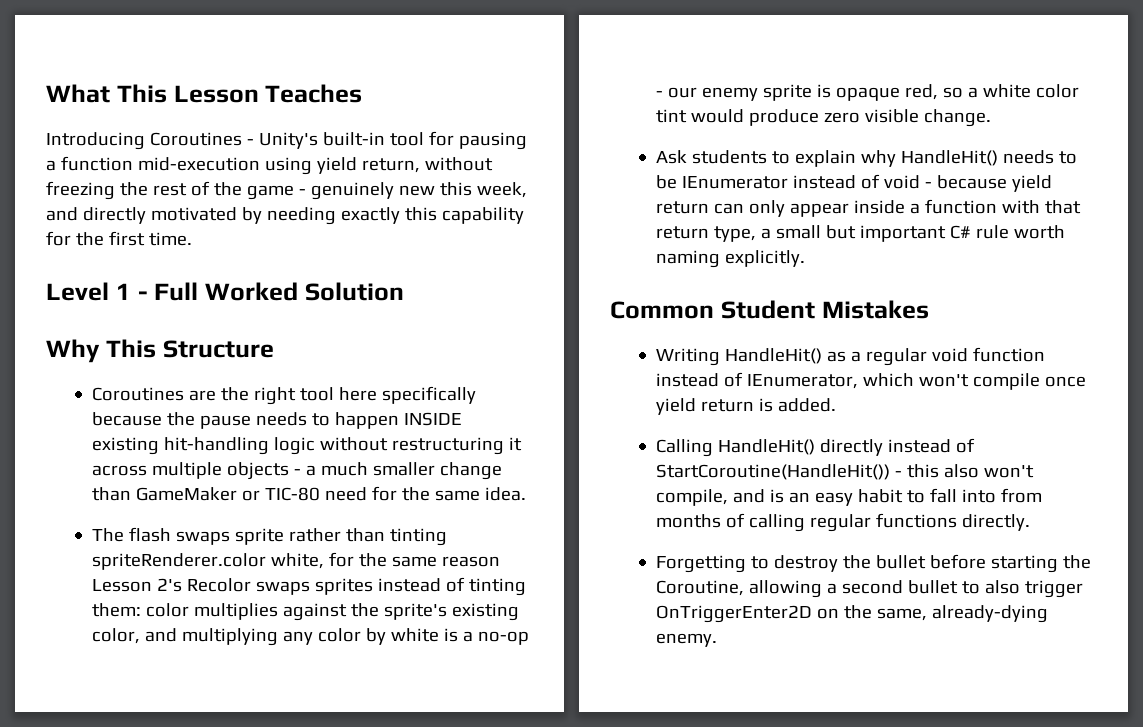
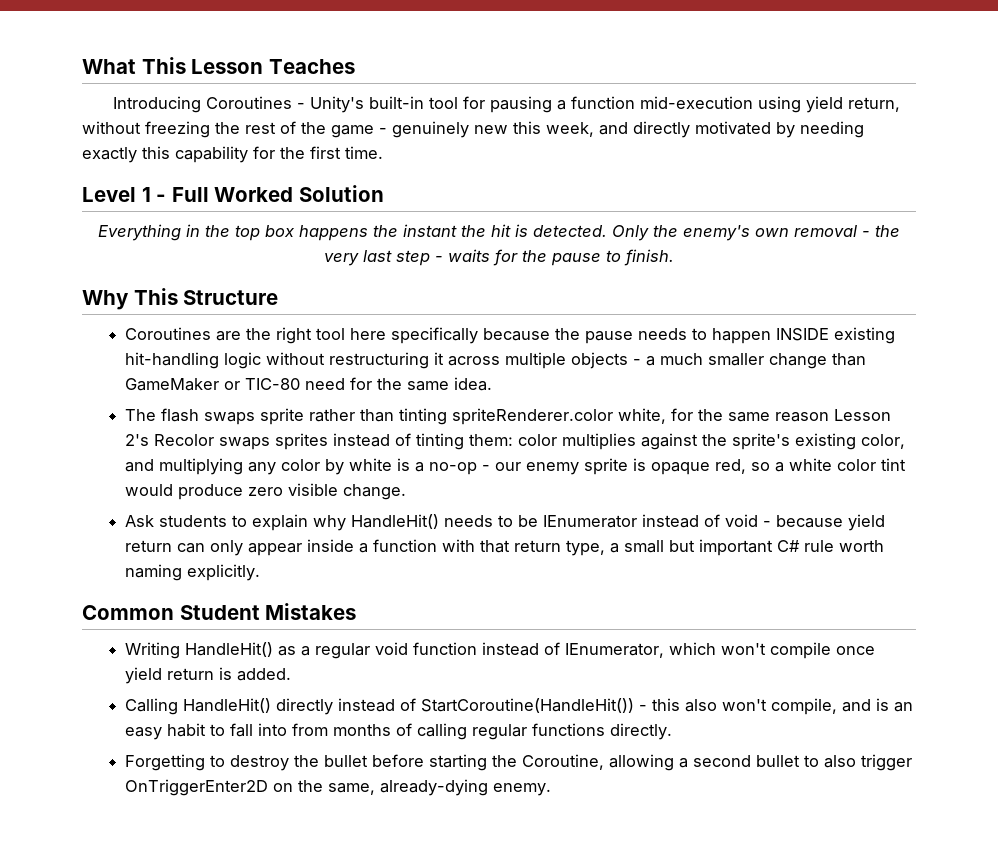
(404, 291) none -> [98,224,900,241] [324,249,674,266] // Everything in the top box happens the instant the hit is detected. Only the enemy's own removal - the very last step - waits for the pause to finish.

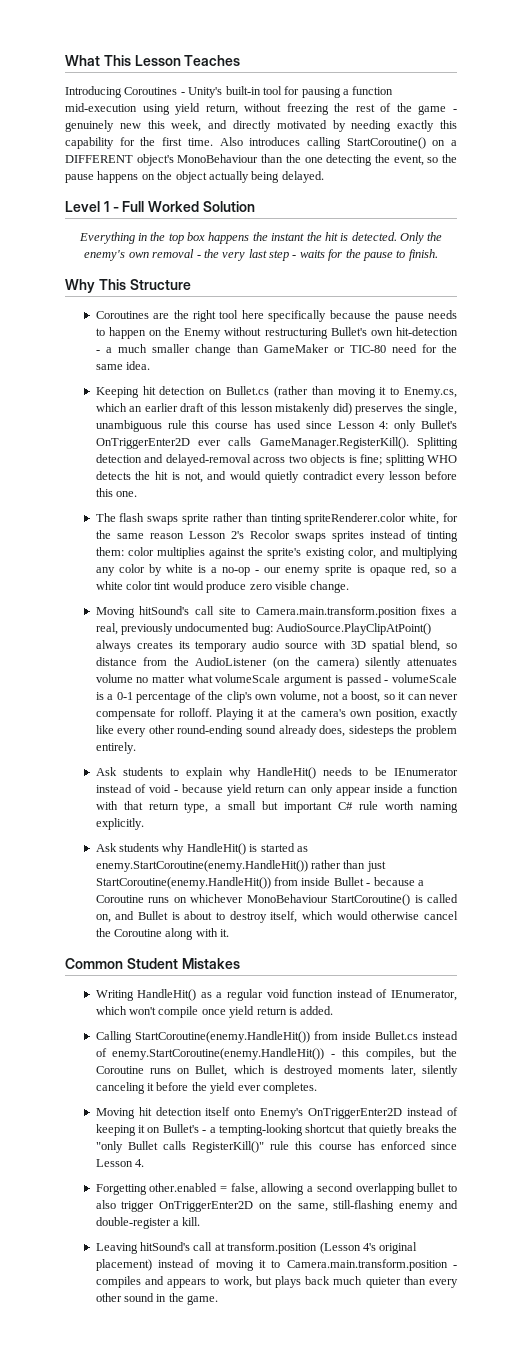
(383, 152) none -> [219,137,457,149] [65,154,457,166] [65,171,324,183] Also introduces calling StartCoroutine() on a DIFFERENT object's MonoBehaviour than the one detecting the event, so the pause happens on the object actually being delayed.
[775,327,895,344] [124,352,628,369] INSIDE existing hit-handling logic without restructuring it across multiple objects -> [148,327,458,339] on the Enemy without restructuring Bullet's own hit-detection
(492, 384) none -> [95,386,457,398] [95,403,457,415] [95,420,457,432] [95,437,458,449] [95,454,457,466] [95,471,458,483] [95,488,138,497] // Keeping hit detection on Bullet.cs (rather than moving it to Enemy.cs, which an earlier draft of this lesson mistakenly did) preserves the single, unambiguous rule this course has used since Lesson 4: only Bullet's OnTriggerEnter2D ever calls GameManager.RegisterKill(). Splitting detection and delayed-removal across two objects is fine; splitting WHO detects the hit is not, and would quietly contradict every lesson before this one.
(406, 492) none -> [95,606,457,618] [95,623,432,635] [95,640,457,652] [95,657,457,669] [95,674,457,686] [95,691,458,703] [95,708,458,720] [95,725,457,737] [95,742,136,754] // Moving hitSound's call site to Camera.main.transform.position fixes a real, previously undocumented bug: AudioSource.PlayClipAtPoint() always creates its temporary audio source with 3D spatial blend, so distance from the AudioListener (on the camera) silently attenuates volume no matter what volumeScale argument is passed - volumeScale is a 0-1 percentage of the clip's own volume, not a boost, so it can never compensate for rolloff. Playing it at the camera's own position, exactly like every other round-ending sound already does, sidesteps the problem entirely.
(260, 572) none -> [95,843,308,855] [95,860,386,872] [95,877,424,889] [95,894,458,906] [95,911,458,923] [95,928,230,940] // Ask students why HandleHit() is started as enemy.StartCoroutine(enemy.HandleHit()) rather than just StartCoroutine(enemy.HandleHit()) from inside Bullet - because a Coroutine runs on whichever MonoBehaviour StartCoroutine() is called on, and Bullet is about to destroy itself, which would otherwise cancel the Coroutine along with it.
[182,698,634,715] HandleHit() directly instead of StartCoroutine(HandleHit()) -> [134,1031,458,1043] [95,1048,325,1060] StartCoroutine(enemy.HandleHit()) from inside Bullet.cs instead of enemy.StartCoroutine(enemy.HandleHit())
[684,698,913,715] [124,723,672,740] [124,754,604,771] also won't compile, and is an easy habit to fall into from months of calling regular functions directly. // Forgetting to destroy the bullet before starting the Coroutine, -> [365,1048,457,1060] [95,1065,459,1077] [95,1082,317,1094] [95,1107,458,1119] [95,1124,458,1136] [95,1141,457,1153] [95,1159,145,1167] [95,1183,258,1195] compiles, but the Coroutine runs on Bullet, which is destroyed moments later, silently canceling it before the yield ever completes. // Moving hit detection itself onto Enemy's OnTriggerEnter2D instead of keeping it on Bullet's - a tempting-looking shortcut that quietly breaks the "only Bullet calls RegisterKill()" rule this course has enforced since Lesson 4. // Forgetting other.enabled = false,
(751, 761) none -> [355,1183,415,1195] overlapping
[379,779,551,796] already-dying enemy. -> [333,1200,458,1212] [95,1217,201,1229] [95,1242,418,1254] [95,1259,457,1271] [95,1276,458,1288] [95,1293,219,1305] still-flashing enemy and double-register a kill. // Leaving hitSound's call at transform.position (Lesson 4's original placement) instead of moving it to Camera.main.transform.position - compiles and appears to work, but plays back much quieter than every other sound in the game.

